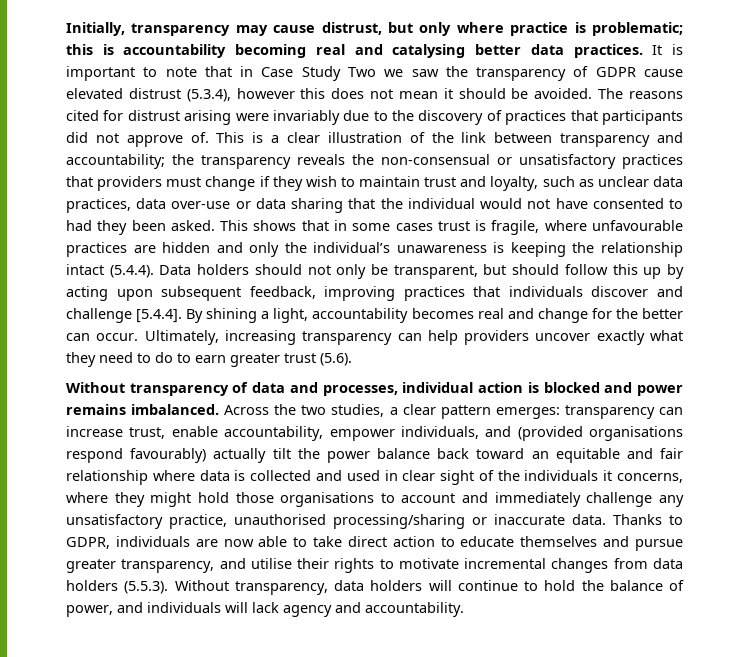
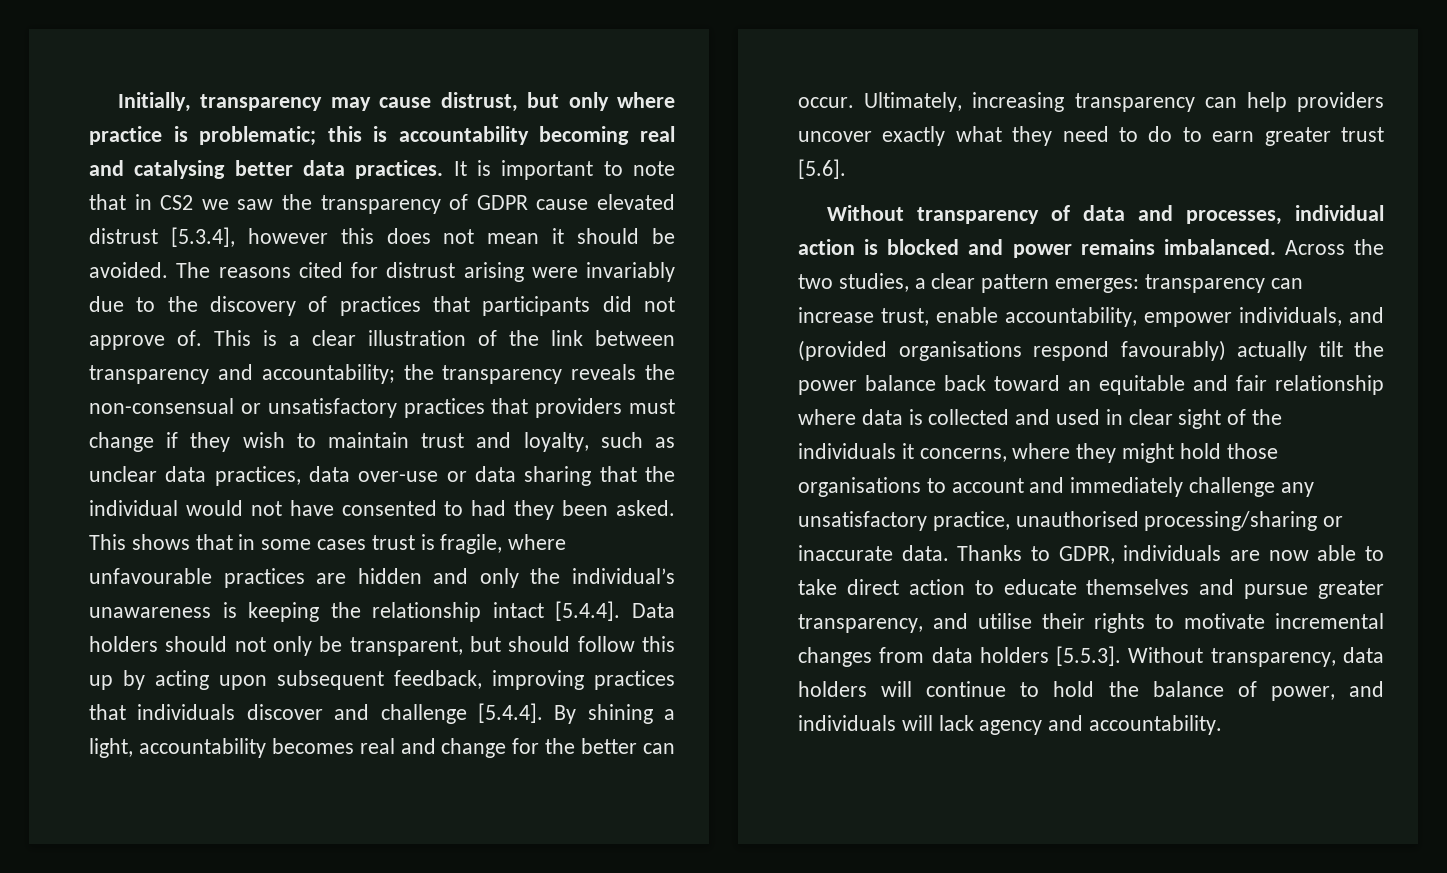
[261,66,376,81] Case Study Two -> [160,195,194,210] CS2
[186,89,231,102] (5.3.4), -> [170,227,235,247] [5.3.4],
[109,265,154,278] (5.4.4). -> [555,601,621,621] [5.4.4].
[320,353,352,366] (5.6). -> [798,159,846,179] [5.6].
[124,581,169,594] (5.5.3). -> [1056,646,1122,666] [5.5.3].

